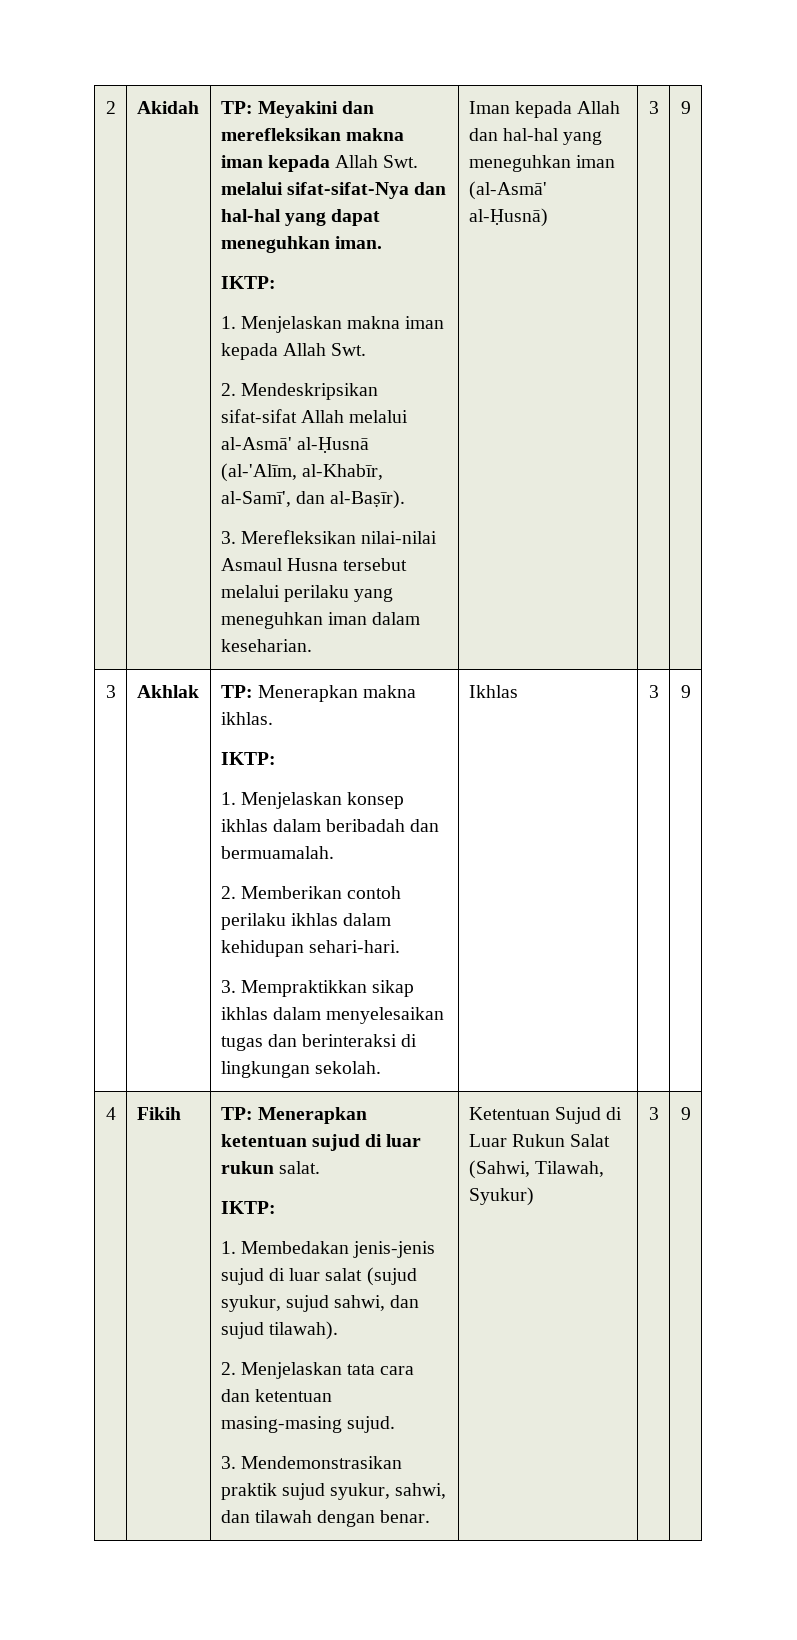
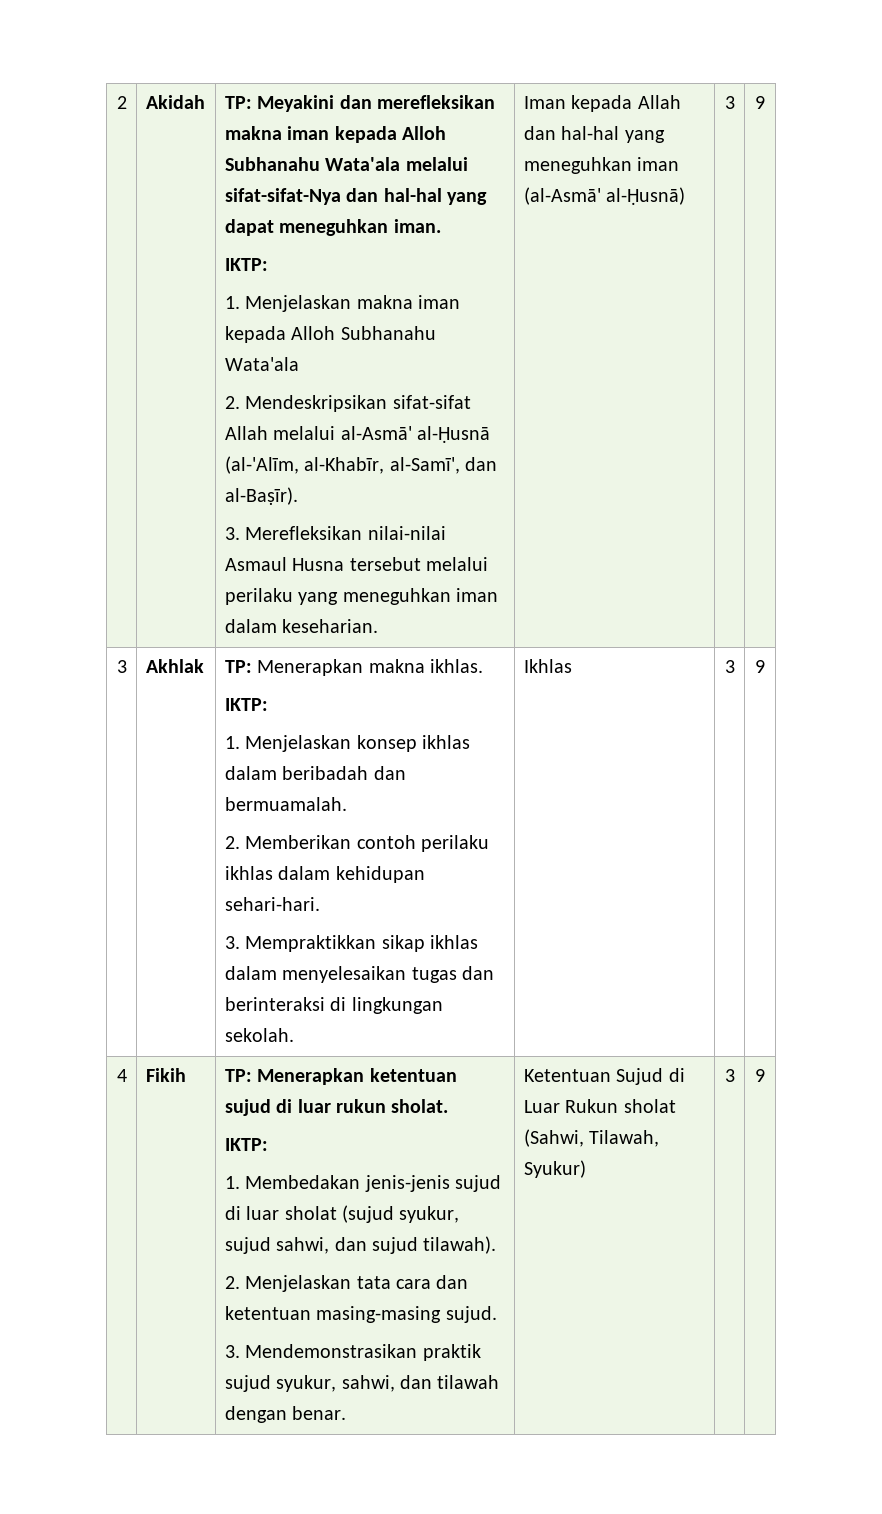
[335,155,419,168] Allah Swt. -> [401,126,446,140] [224,157,401,171] Alloh Subhanahu Wata'ala
[282,343,367,356] Allah Swt. -> [291,326,436,340] [224,357,299,371] Alloh Subhanahu Wata'ala
[278,1161,320,1174] salat. -> [391,1099,449,1113] sholat.
[325,1268,363,1281] salat -> [284,1206,337,1220] sholat
[570,1134,611,1147] Salat -> [623,1099,676,1113] sholat

